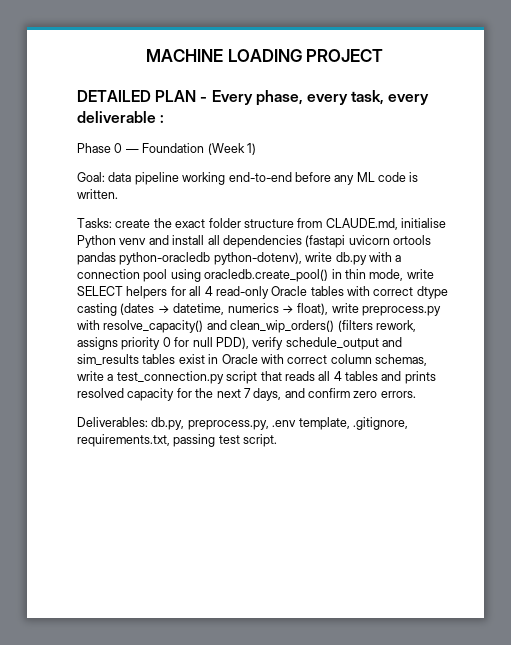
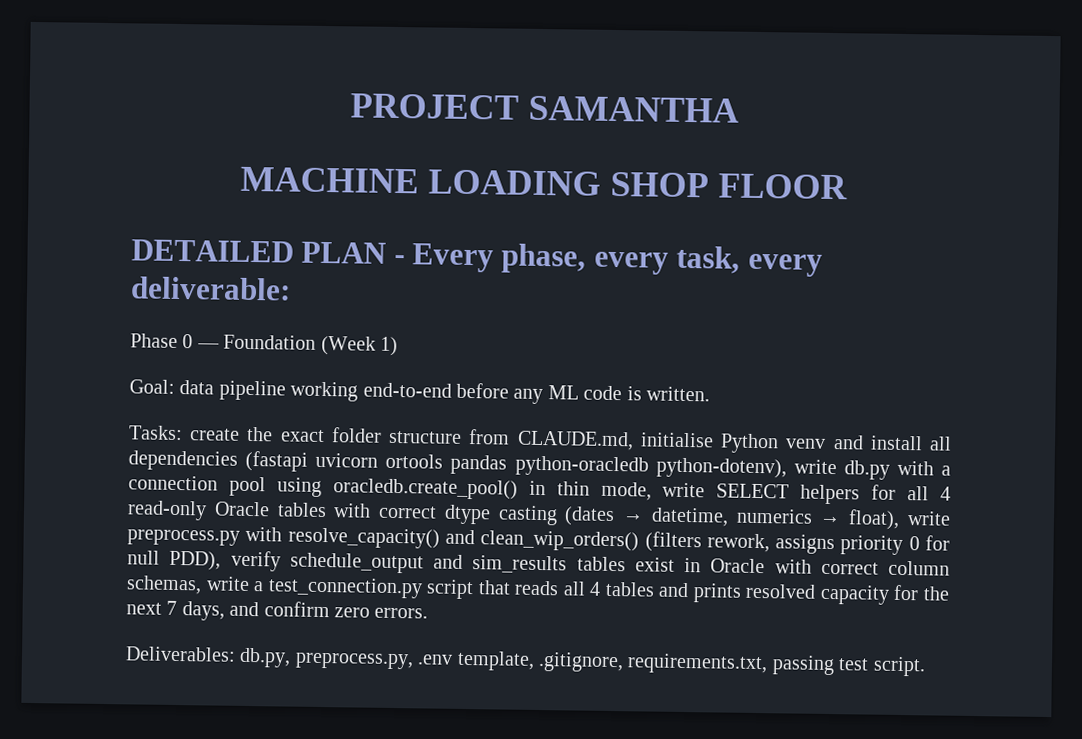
[145,49,384,62] MACHINE LOADING PROJECT -> [350,93,739,123] [240,166,848,200] PROJECT SAMANTHA // MACHINE LOADING SHOP FLOOR
[77,111,165,123] deliverable : -> [130,276,291,301] deliverable:

